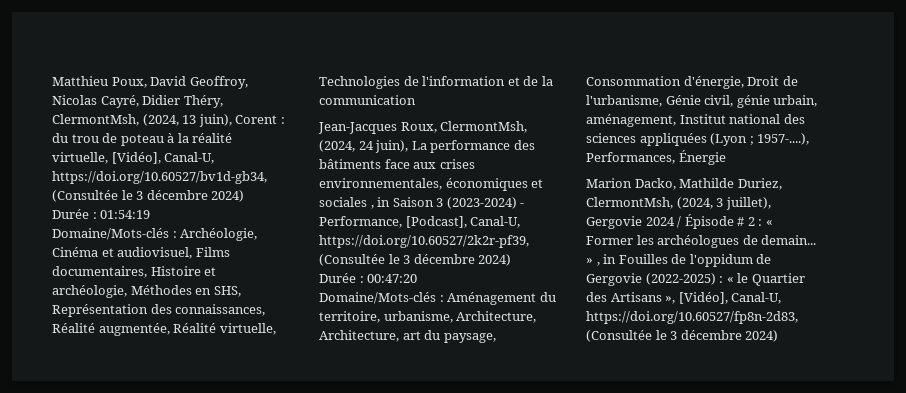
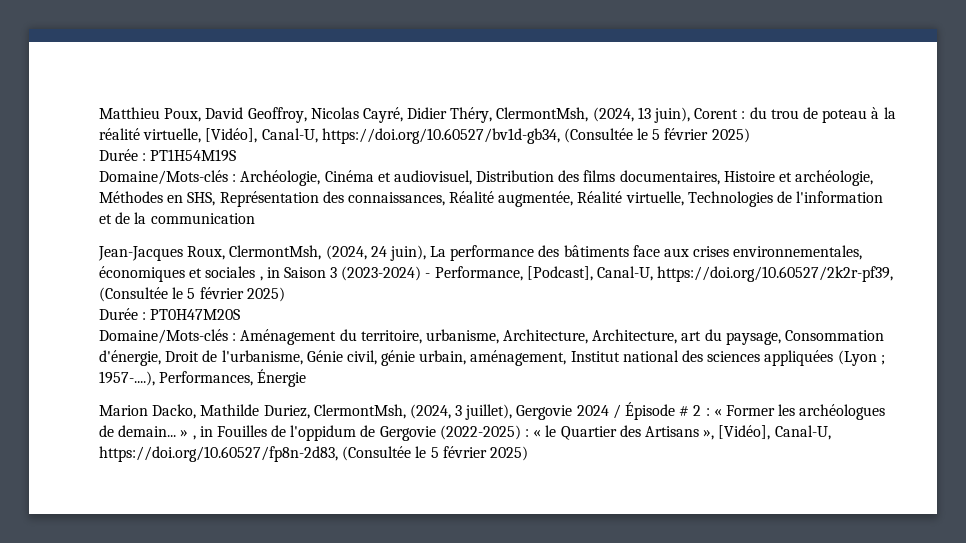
[136,190,245,202] [52,209,151,219] 3 décembre 2024) // Durée : 01:54:19 -> [652,128,750,143] [99,149,237,162] 5 février 2025) // Durée : PT1H54M19S
[195,247,230,257] Films -> [476,170,616,182] Distribution des films
[403,254,512,266] [319,273,418,283] 3 décembre 2024) // Durée : 00:47:20 -> [187,287,285,302] [99,308,241,320] 5 février 2025) // Durée : PT0H47M20S
[670,330,779,342] 3 décembre 2024) -> [430,446,528,461] 5 février 2025)

